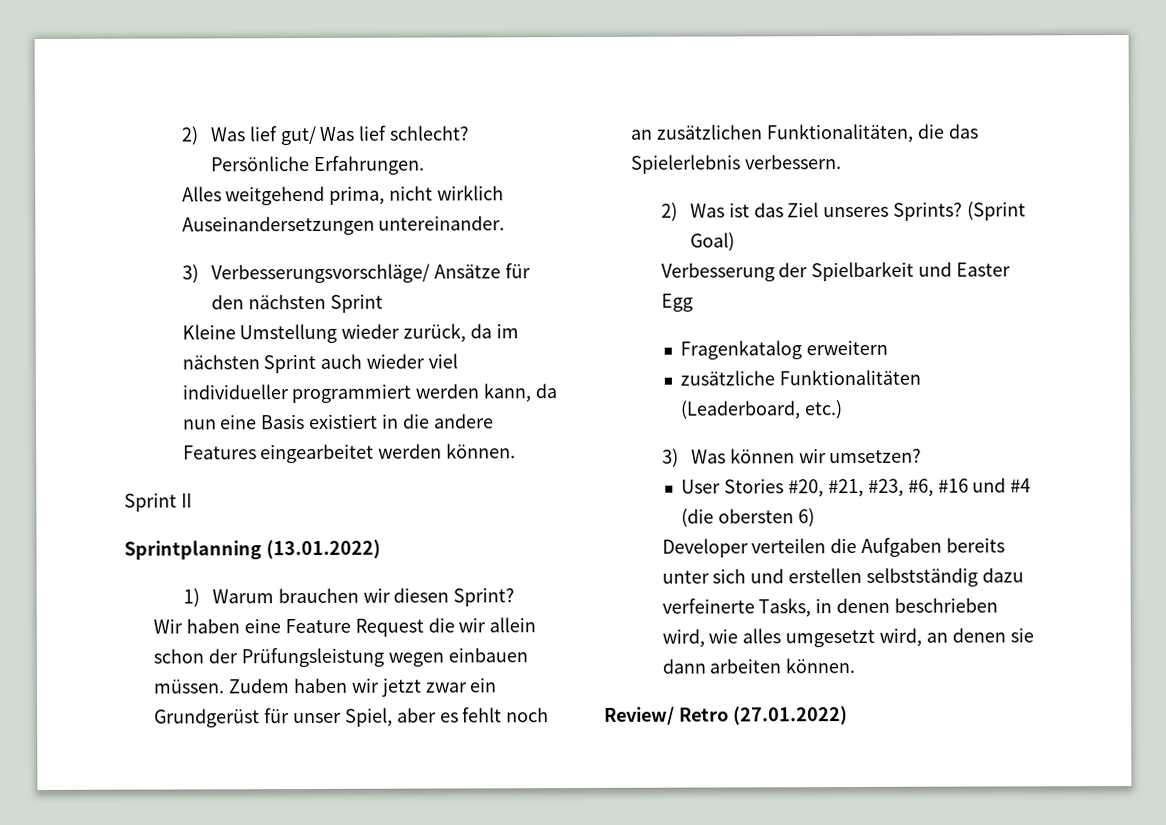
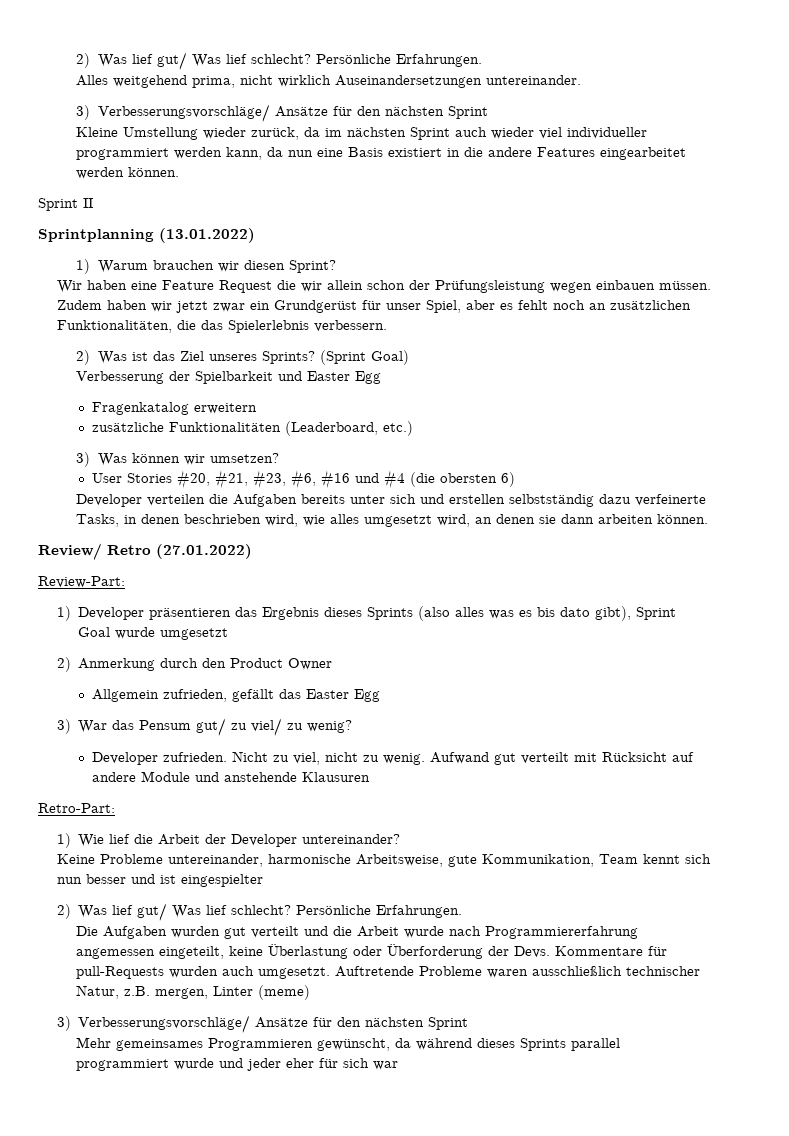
(848, 716) none -> [38,576,125,588] [57,606,677,621] [78,627,229,640] [57,657,333,672] [92,689,381,702] [57,718,353,736] [92,751,695,765] [92,771,371,782] [38,803,115,813] [57,833,401,848] [57,854,712,867] [57,874,264,887] [57,903,463,921] [76,926,639,939] [76,944,668,959] [76,966,701,979] [76,985,311,1000] [57,1015,469,1033] [76,1037,621,1051] [76,1058,399,1071] // Review-Part: // 1) Developer präsentieren das Ergebnis dieses Sprints (also alles was es bis dato gibt), Sprint Goal wurde umgesetzt // 2) Anmerkung durch den Product Owner // Allgemein zufrieden, gefällt das Easter Egg // 3) War das Pensum gut/ zu viel/ zu wenig? // Developer zufrieden. Nicht zu viel, nicht zu wenig. Aufwand gut verteilt mit Rücksicht auf andere Module und anstehende Klausuren // Retro-Part: // 1) Wie lief die Arbeit der Developer untereinander? // Keine Probleme untereinander, harmonische Arbeitsweise, gute Kommunikation, Team kennt sich nun besser und ist eingespielter // 2) Was lief gut/ Was lief schlecht? Persönliche Erfahrungen. // Die Aufgaben wurden gut verteilt und die Arbeit wurde nach Programmiererfahrung angemessen eingeteilt, keine Überlastung oder Überforderung der Devs. Kommentare für pull-Requests wurden auch umgesetzt. Auftretende Probleme waren ausschließlich technischer Natur, z.B. mergen, Linter (meme) // 3) Verbesserungsvorschläge/ Ansätze für den nächsten Sprint // Mehr gemeinsames Programmieren gewünscht, da während dieses Sprints parallel programmiert wurde und jeder eher für sich war

